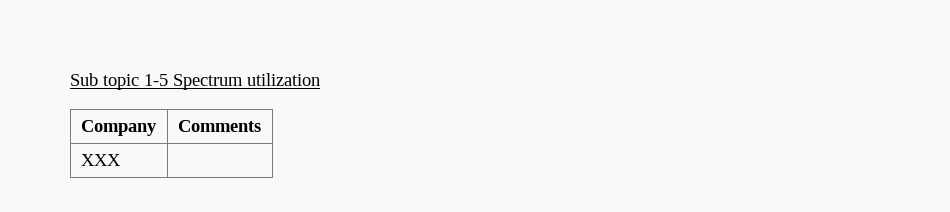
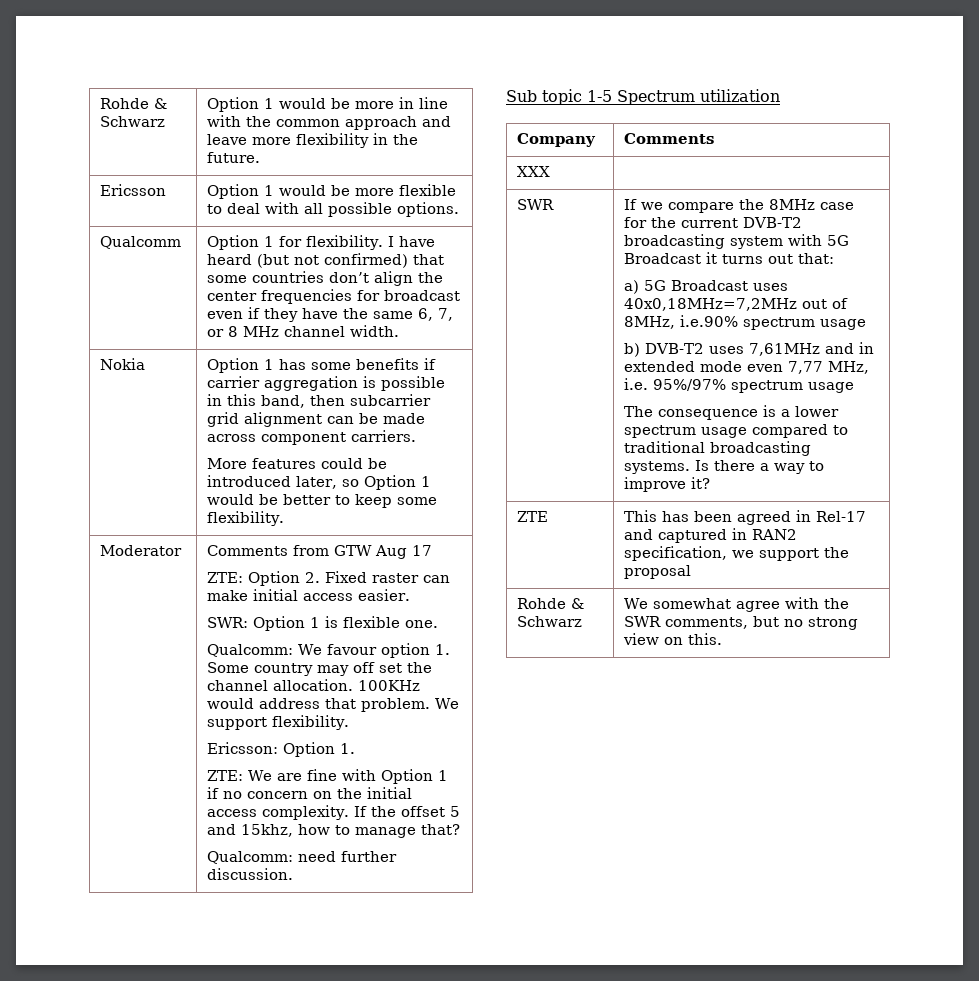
(70, 79) none -> [99,98,167,109] [99,116,165,127] [206,97,448,112] [206,115,451,130] [206,133,418,148] [206,152,260,163] [99,184,166,196] [206,184,456,199] [206,202,459,217] [99,236,181,249] [206,235,435,250] [206,253,444,268] [206,271,443,286] [206,289,460,304] [206,307,453,322] [206,325,399,337] [99,358,145,370] [206,358,436,373] [206,376,445,391] [206,394,431,408] [206,412,425,427] [206,430,416,445] [206,458,387,469] [206,475,431,490] [206,494,437,508] [206,511,284,526] [99,545,182,556] [206,545,432,559] [206,571,450,586] [206,589,410,601] [206,616,438,631] [206,643,450,658] [206,662,432,676] [206,679,420,691] [206,698,459,712] [206,715,349,730] [206,742,355,757] [206,769,448,784] [206,787,412,799] [206,805,460,820] [206,824,460,838] [206,851,397,864] [206,868,293,880] Rohde & Schwarz | Option 1 would be more in line with the common approach and leave more flexibility in the future. // Ericsson | Option 1 would be more flexible to deal with all possible options. // Qualcomm | Option 1 for flexibility. I have heard (but not confirmed) that some countries don’t align the center frequencies for broadcast even if they have the same 6, 7, or 8 MHz channel width. // Nokia | Option 1 has some benefits if carrier aggregation is possible in this band, then subcarrier grid alignment can be made across component carriers. // More features could be introduced later, so Option 1 would be better to keep some flexibility. // Moderator | Comments from GTW Aug 17 // ZTE: Option 2. Fixed raster can make initial access easier. // SWR: Option 1 is flexible one. // Qualcomm: We favour option 1. Some country may off set the channel allocation. 100KHz would address that problem. We support flexibility. // Ericsson: Option 1. // ZTE: We are fine with Option 1 if no concern on the initial access complexity. If the offset 5 and 15khz, how to manage that? // Qualcomm: need further discussion. //
(121, 160) none -> [516,199,554,210] [623,199,854,213] [623,217,802,228] [623,234,849,249] [623,252,834,264] [623,280,788,294] [623,298,848,311] [623,315,866,330] [623,342,874,357] [623,361,869,374] [623,378,854,393] [623,405,839,420] [623,424,848,438] [623,441,811,456] [623,460,824,474] [623,477,710,492] [516,511,548,522] [623,510,866,525] [623,528,797,543] [623,546,849,561] [623,565,691,579] [516,598,584,609] [516,616,582,627] [623,597,849,612] [623,616,858,630] [622,633,722,645] // SWR | If we compare the 8MHz case for the current DVB-T2 broadcasting system with 5G Broadcast it turns out that: // a) 5G Broadcast uses 40x0,18MHz=7,2MHz out of 8MHz, i.e.90% spectrum usage // b) DVB-T2 uses 7,61MHz and in extended mode even 7,77 MHz, i.e. 95%/97% spectrum usage // The consequence is a lower spectrum usage compared to traditional broadcasting systems. Is there a way to improve it? // ZTE | This has been agreed in Rel-17 and captured in RAN2 specification, we support the proposal // Rohde & Schwarz | We somewhat agree with the SWR comments, but no strong view on this.

